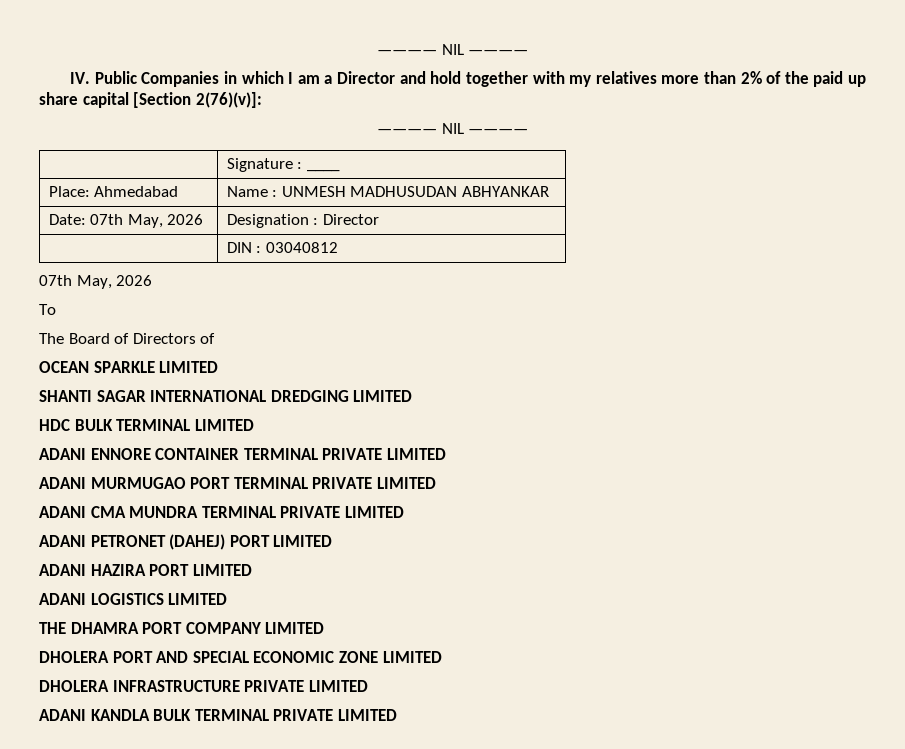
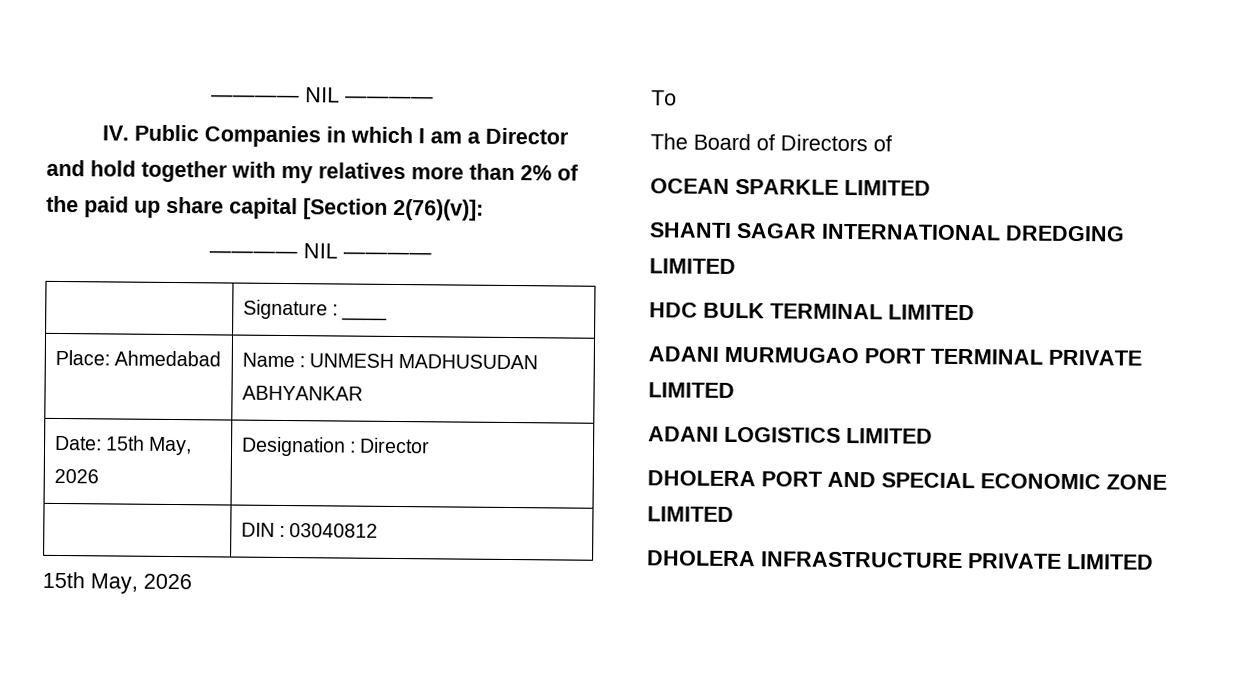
[90,214,124,225] 07th -> [105,435,145,451] 15th
[39,275,72,286] 07th -> [42,571,85,589] 15th
[39,448,446,460] // ADANI ENNORE CONTAINER TERMINAL PRIVATE LIMITED -> (975, 312) none
[90,506,404,518] [39,534,333,550] [39,564,252,576] [39,593,228,605] [39,622,261,634] CMA MUNDRA TERMINAL PRIVATE LIMITED // ADANI PETRONET (DAHEJ) PORT LIMITED // ADANI HAZIRA PORT LIMITED // ADANI LOGISTICS LIMITED // THE DHAMRA PORT COMPANY -> [724,426,841,443] LOGISTICS
[39,709,397,721] // ADANI KANDLA BULK TERMINAL PRIVATE LIMITED -> (1154, 561) none

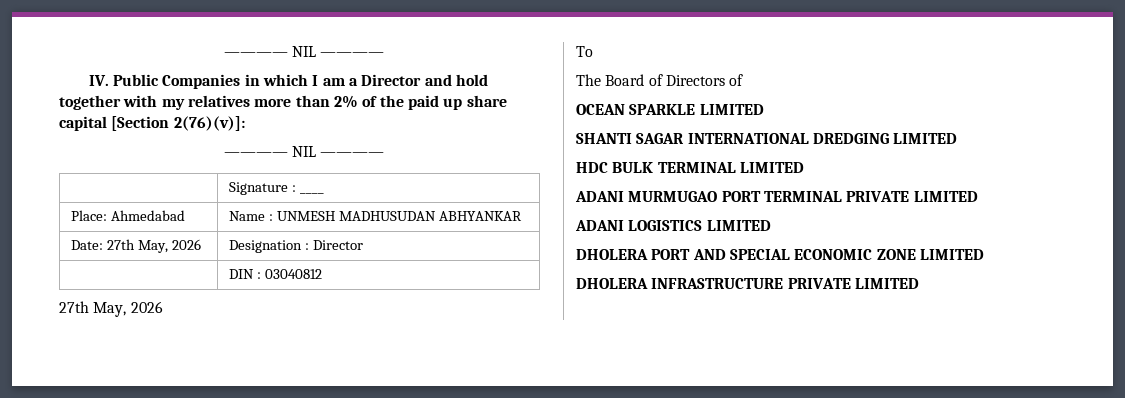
[105,435,145,451] 15th -> [107,239,136,250] 27th
[42,571,85,589] 15th -> [59,301,89,313] 27th

